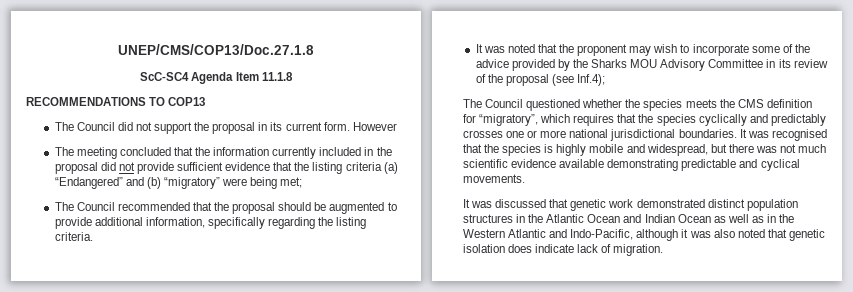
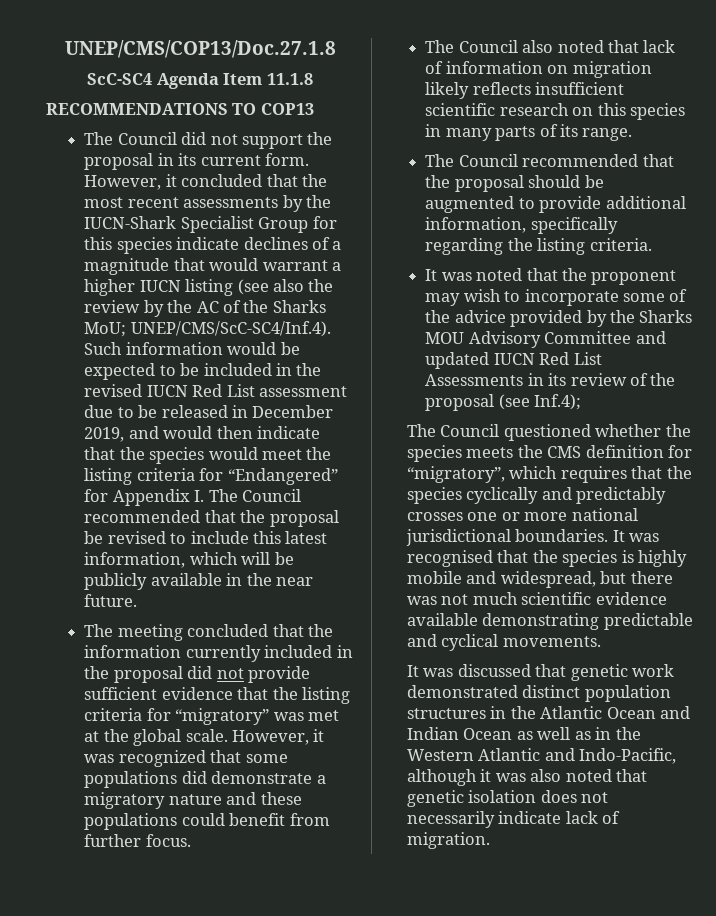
[352,122,397,131] However -> [84,174,327,190] [84,195,331,212] [84,216,337,233] [84,237,342,254] [84,258,341,275] [84,279,334,296] [84,300,326,317] [84,321,331,337] [84,342,300,355] [84,363,322,380] [84,384,347,397] [84,405,334,418] [84,426,320,442] [84,447,332,464] [84,468,338,485] [84,489,301,506] [84,510,339,527] [84,531,328,544] [84,552,294,568] [84,573,313,590] [84,594,138,607] However, it concluded that the most recent assessments by the IUCN-Shark Specialist Group for this species indicate declines of a magnitude that would warrant a higher IUCN listing (see also the review by the AC of the Sharks MoU; UNEP/CMS/ScC-SC4/Inf.4). Such information would be expected to be included in the revised IUCN Red List assessment due to be released in December 2019, and would then indicate that the species would meet the listing criteria for “Endangered” for Appendix I. The Council recommended that the proposal be revised to include this latest information, which will be publicly available in the near future.
[383,162,398,174] [54,177,303,189] (a) “Endangered” and (b) “migratory” were being met; -> [146,708,339,725] [84,729,325,746] [84,750,288,767] [84,771,326,788] [84,792,302,809] [84,813,330,830] [84,834,191,847] [425,40,676,53] [425,61,652,78] [425,82,625,99] [425,103,685,120] [425,124,633,141] for “migratory” was met at the global scale. However, it was recognized that some populations did demonstrate a migratory nature and these populations could benefit from further focus. // The Council also noted that lack of information on migration likely reflects insufficient scientific research on this species in many parts of its range.
(764, 63) none -> [635,331,666,344] [425,352,602,369] [425,374,524,386] and updated IUCN Red List Assessments
(533, 248) none -> [581,792,609,803] [407,811,496,828] not necessarily

